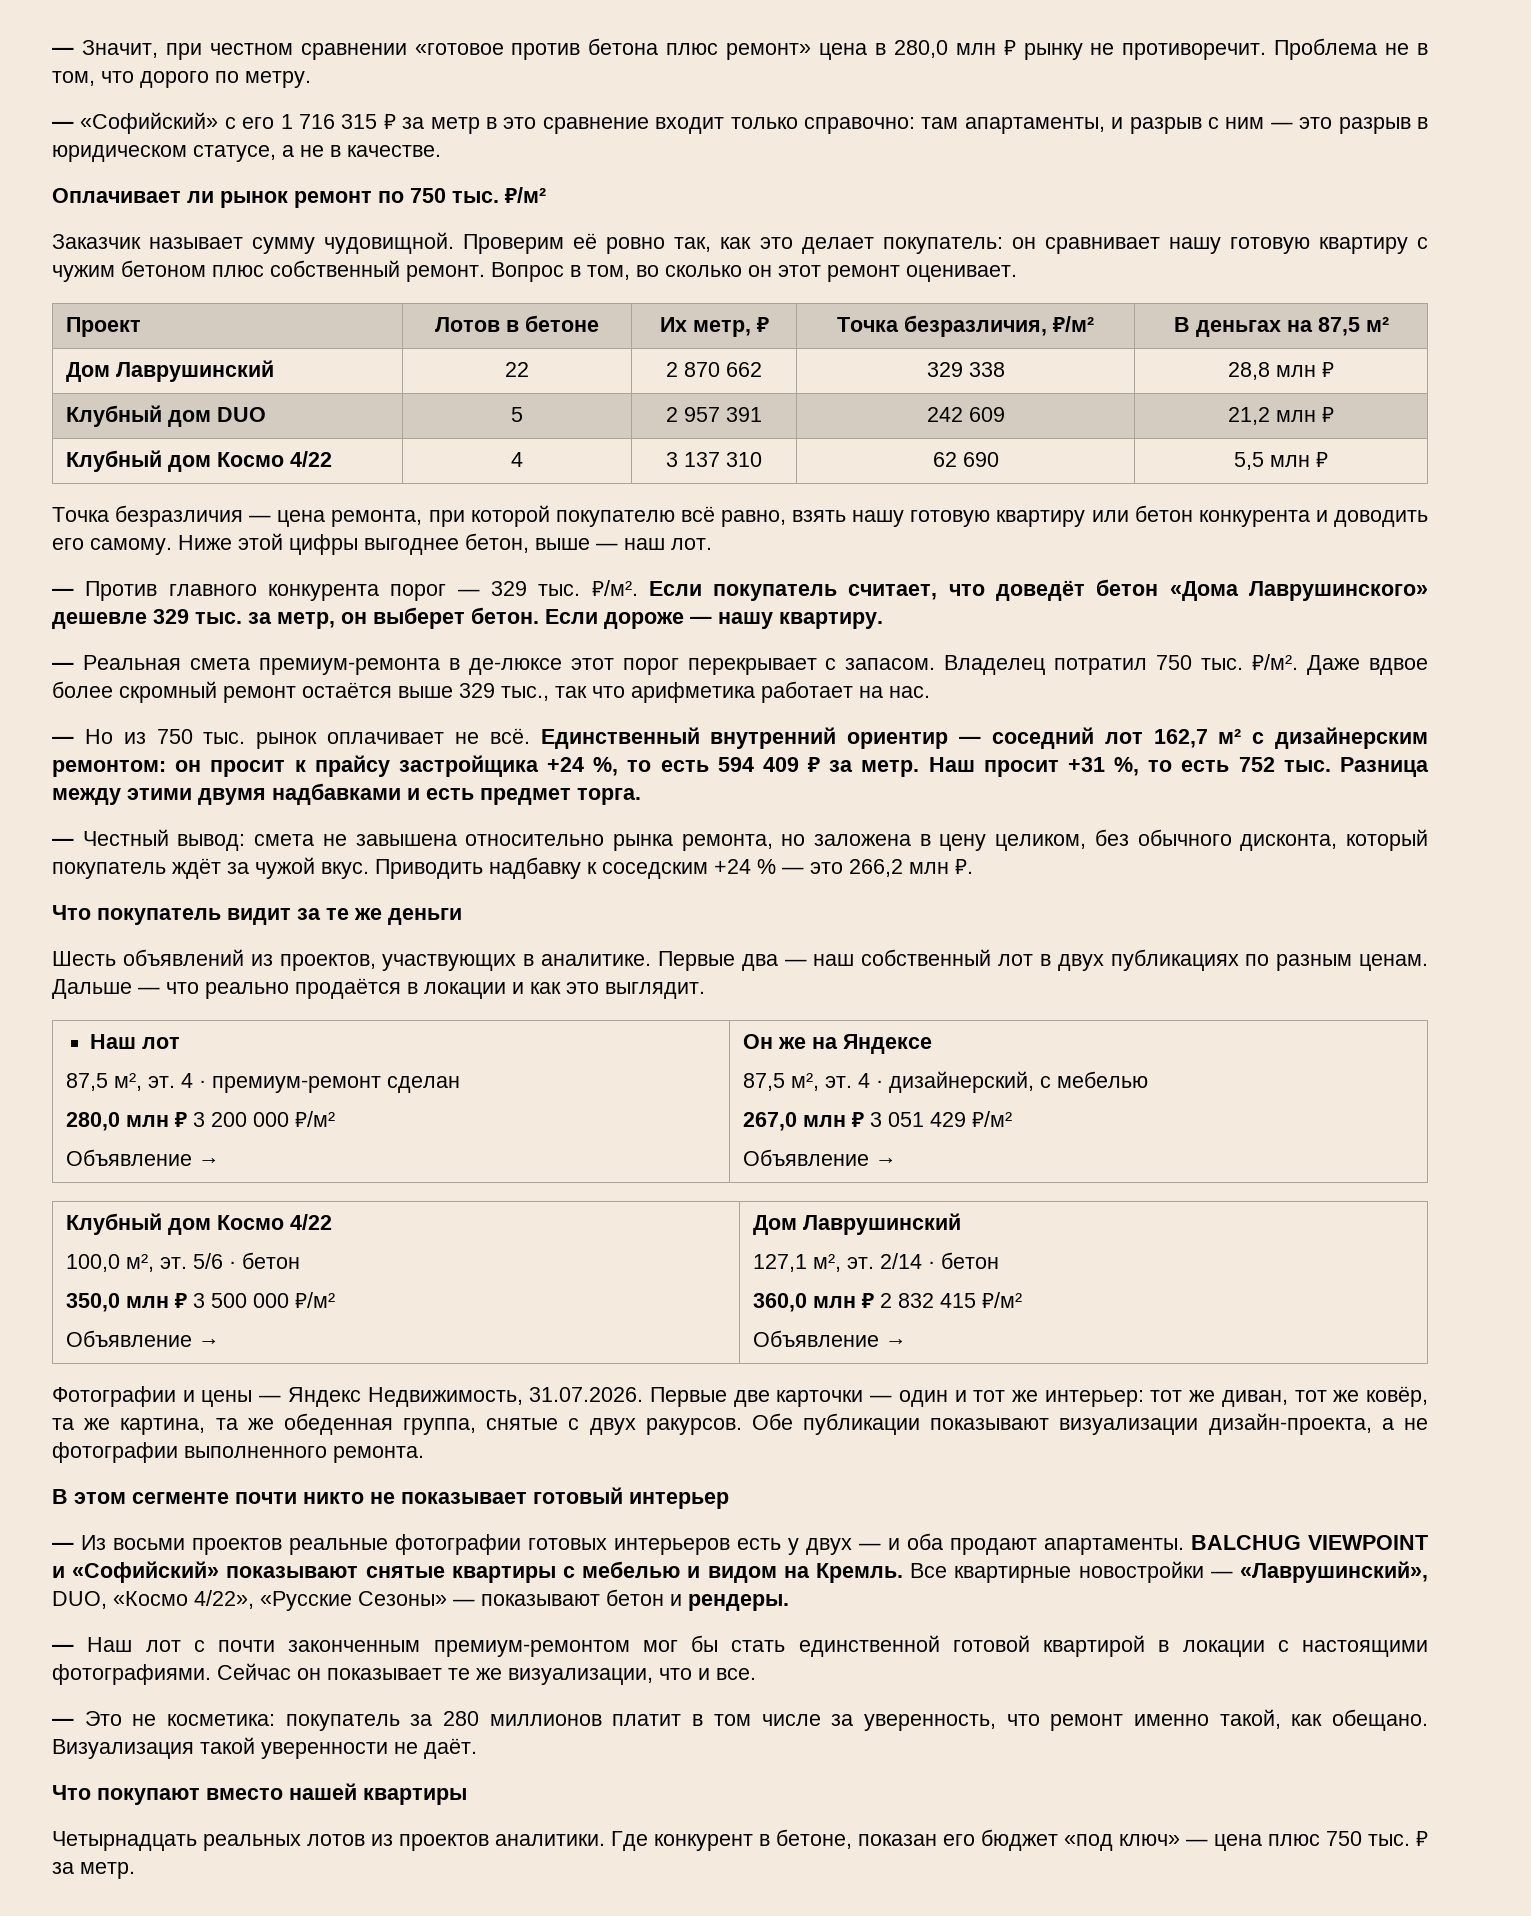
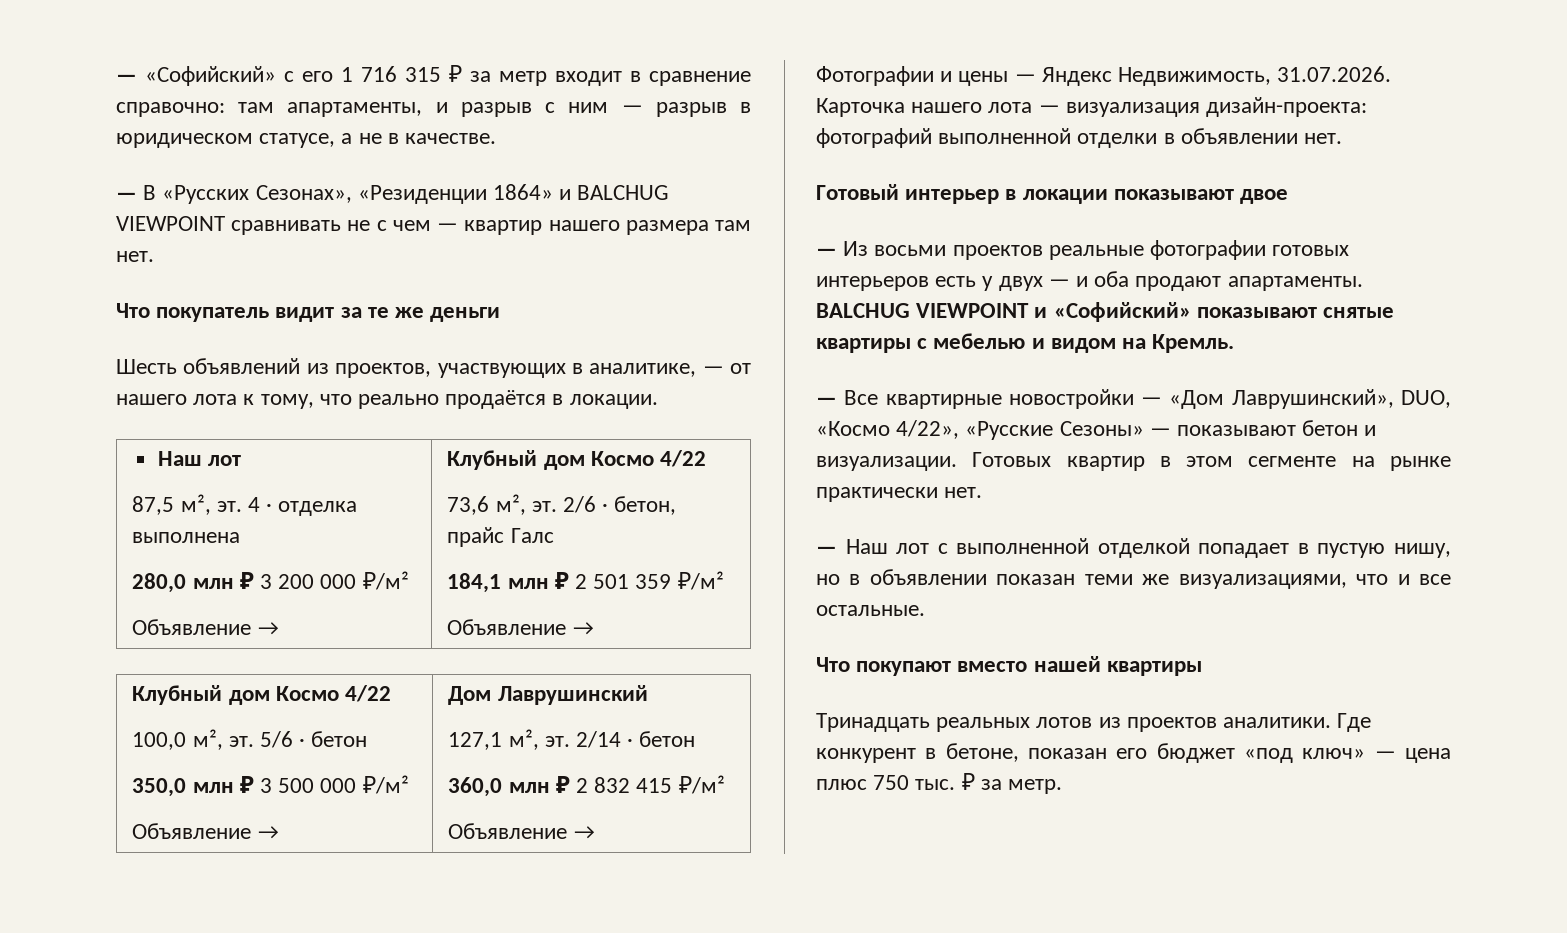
[52,38,1429,60] [52,71,311,88] [52,121,74,129] — Значит, при честном сравнении «готовое против бетона плюс ремонт» цена в 280,0 млн ₽ рынку не противоречит. Проблема не в том, что дорого по метру. // — -> [116,74,137,82] —
[485,117,798,134] в это сравнение входит только -> [555,71,751,86] входит в сравнение
[1299,117,1333,129] это -> (643, 109) none
[52,187,546,208] [52,232,1428,254] [52,260,1017,282] [66,317,142,337] [435,315,599,332] [659,317,769,337] [837,315,1094,337] [1173,317,1389,337] [66,360,275,382] [505,362,529,377] [666,362,762,377] [926,362,1005,377] [1228,362,1334,380] [66,405,267,427] [511,407,523,422] [666,407,762,422] [926,407,1005,422] [1228,407,1334,425] [66,450,333,472] [511,452,523,467] [666,452,762,467] [932,452,999,467] [1234,452,1328,470] [52,505,1428,527] [52,533,712,555] [52,579,1428,601] [52,607,883,629] [52,654,1429,675] [52,681,930,703] [52,727,1428,749] [52,755,1429,777] [52,783,641,805] [52,829,1429,851] [52,857,973,879] Оплачивает ли рынок ремонт по 750 тыс. ₽/м² // Заказчик называет сумму чудовищной. Проверим её ровно так, как это делает покупатель: он сравнивает нашу готовую квартиру с чужим бетоном плюс собственный ремонт. Вопрос в том, во сколько он этот ремонт оценивает. // Проект | Лотов в бетоне | Их метр, ₽ | Точка безразличия, ₽/м² | В деньгах на 87,5 м² // Дом Лаврушинский | 22 | 2 870 662 | 329 338 | 28,8 млн ₽ // Клубный дом DUO | 5 | 2 957 391 | 242 609 | 21,2 млн ₽ // Клубный дом Космо 4/22 | 4 | 3 137 310 | 62 690 | 5,5 млн ₽ // Точка безразличия — цена ремонта, при которой покупателю всё равно, взять нашу готовую квартиру или бетон конкурента и доводить его самому. Ниже этой цифры выгоднее бетон, выше — наш лот. // — Против главного конкурента порог — 329 тыс. ₽/м². Если покупатель считает, что доведёт бетон «Дома Лаврушинского» дешевле 329 тыс. за метр, он выберет бетон. Если дороже — нашу квартиру. // — Реальная смета премиум-ремонта в де-люксе этот порог перекрывает с запасом. Владелец потратил 750 тыс. ₽/м². Даже вдвое более скромный ремонт остаётся выше 329 тыс., так что арифметика работает на нас. // — Но из 750 тыс. рынок оплачивает не всё. Единственный внутренний ориентир — соседний лот 162,7 м² с дизайнерским ремонтом: он просит к прайсу застройщика +24 %, то есть 594 409 ₽ за метр. Наш просит +31 %, то есть 752 тыс. Разница между этими двумя надбавками и есть предмет торга. // — Честный вывод: смета не завышена относительно рынка ремонта, но заложена в цену целиком, без обычного дисконта, который покупатель ждёт за чужой вкус. Приводить надбавку к соседским +24 % — это 266,2 млн ₽. -> [116,184,670,204] [116,216,751,235] [116,251,154,262] — В «Русских Сезонах», «Резиденции 1864» и BALCHUG VIEWPOINT сравнивать не с чем — квартир нашего размера там нет.
[541,949,1428,971] [52,978,705,999] аналитике. Первые два — наш собственный лот в двух публикациях по разным ценам. Дальше — что реально продаётся в локации и как это выглядит. -> [589,363,751,377] [116,390,658,409] аналитике, — от нашего лота к тому, что реально продаётся в локации.
[212,1076,461,1093] премиум-ремонт сделан -> [278,501,358,516] [132,532,241,543] отделка выполнена
[743,1034,933,1054] [743,1071,1149,1093] [743,1112,967,1131] Он же на Яндексе // 87,5 м², эт. 4 · дизайнерский, с мебелью // 267,0 млн ₽ 3 051 429 -> [447,450,707,470] [447,494,677,515] [447,527,554,547] [447,572,672,593] Клубный дом Космо 4/22 // 73,6 м², эт. 2/6 · бетон, прайс Галс // 184,1 млн ₽ 2 501 359
[650,1386,1428,1407] [52,1413,1428,1435] [52,1442,424,1463] [52,1487,729,1509] Первые две карточки — один и тот же интерьер: тот же диван, тот же ковёр, та же картина, та же обеденная группа, снятые с двух ракурсов. Обе публикации показывают визуализации дизайн-проекта, а не фотографии выполненного ремонта. // В этом сегменте почти никто не показывает готовый интерьер -> [816,97,1368,117] [816,128,1343,148] [816,184,1289,204] Карточка нашего лота — визуализация дизайн-проекта: фотографий выполненной отделки в объявлении нет. // Готовый интерьер в локации показывают двое
(904, 1573) none -> [816,397,837,405] // —
[1240,1561,1429,1583] «Лаврушинский», -> [1169,389,1394,409] «Дом Лаврушинский»,
[688,1594,789,1611] [52,1635,1428,1657] [52,1663,756,1685] [52,1709,1429,1731] [52,1737,477,1759] рендеры. // — Наш лот с почти законченным премиум-ремонтом мог бы стать единственной готовой квартирой в локации с настоящими фотографиями. Сейчас он показывает те же визуализации, что и все. // — Это не косметика: покупатель за 280 миллионов платит в том числе за уверенность, что ремонт именно такой, как обещано. Визуализация такой уверенности не даёт. -> [816,452,1451,471] [816,487,983,502] [816,538,1451,558] [816,569,1451,589] [816,605,925,616] визуализации. Готовых квартир в этом сегменте на рынке практически нет. // — Наш лот с выполненной отделкой попадает в пустую нишу, но в объявлении показан теми же визуализациями, что и все остальные.
[52,1831,197,1851] Четырнадцать -> [816,713,930,732] Тринадцать

